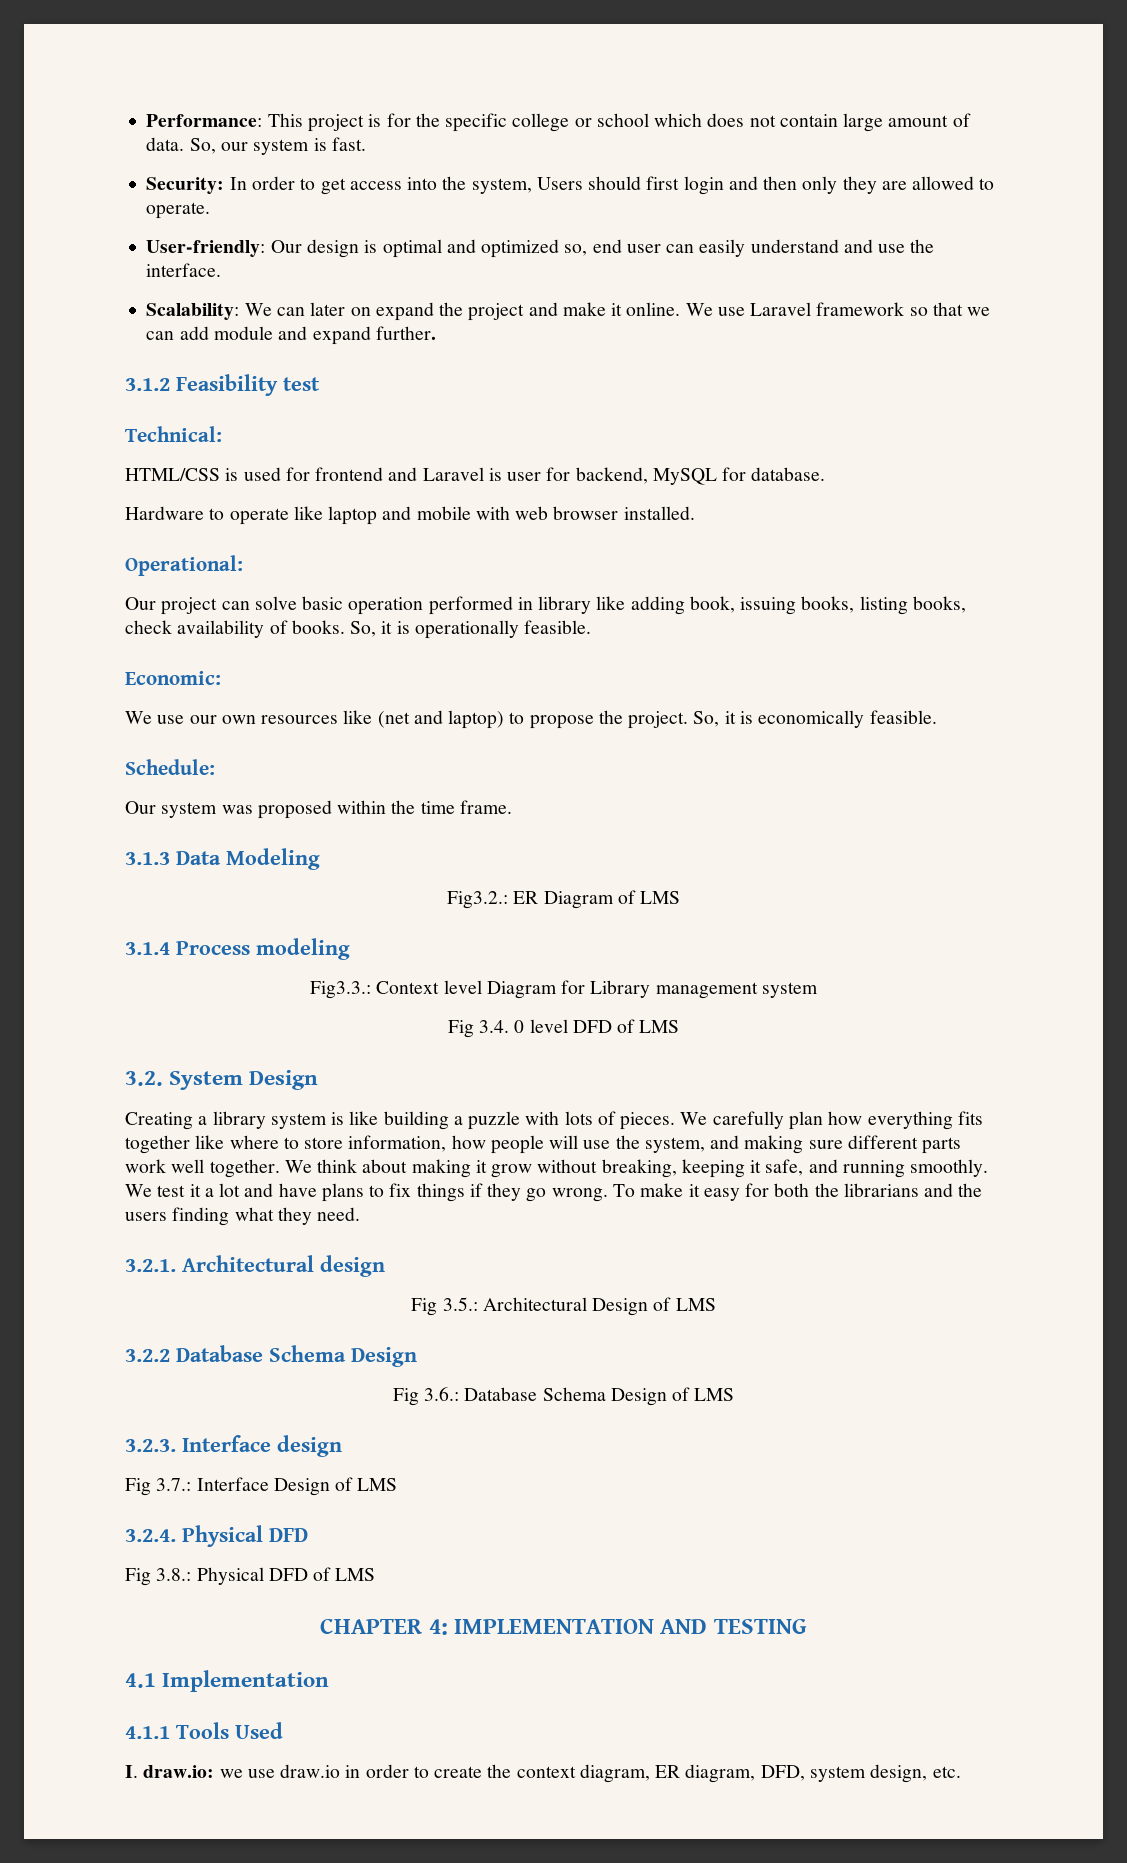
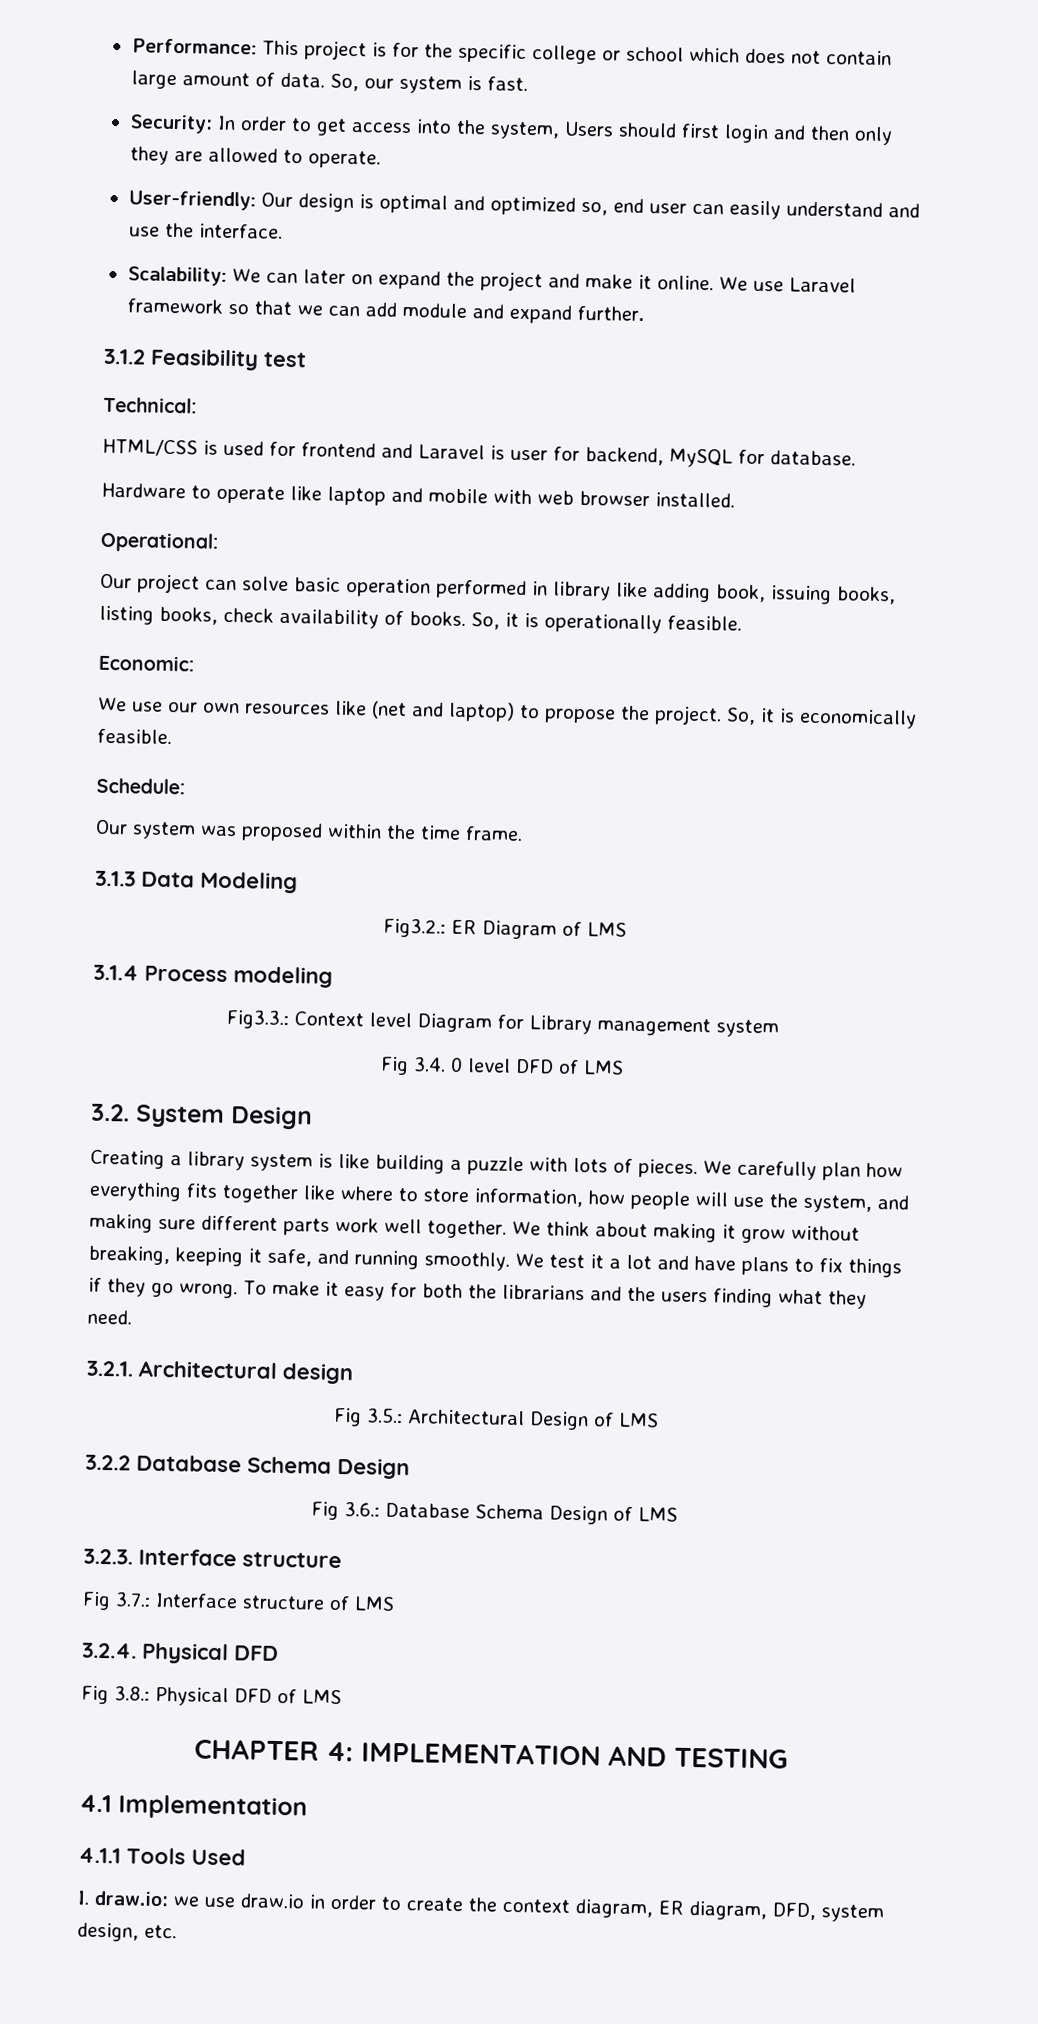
[277,1435,342,1457] design -> [242,1551,342,1569] structure
[273,1478,330,1496] Design -> [242,1595,325,1610] structure

